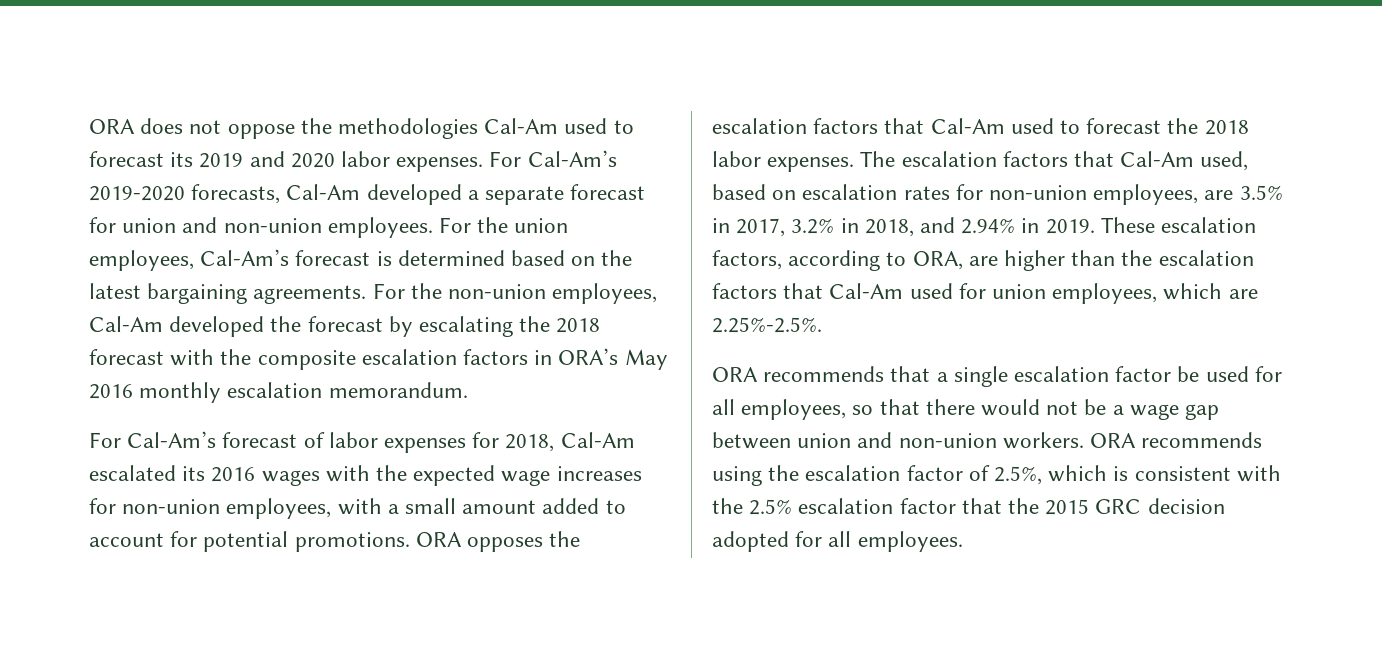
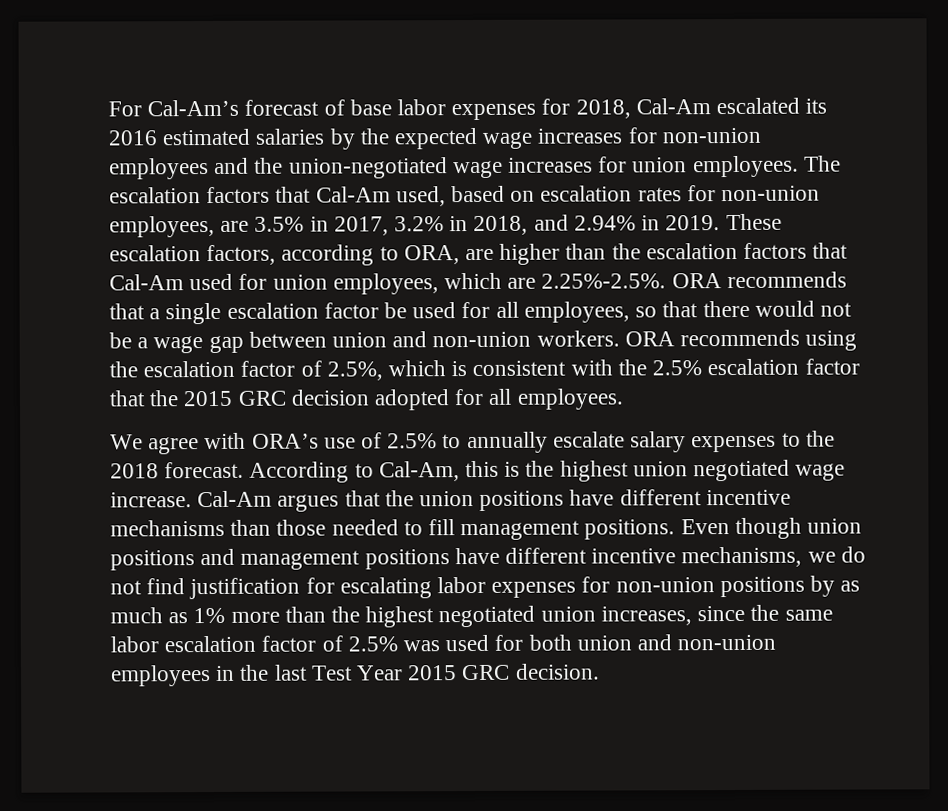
[89,118,634,139] [89,150,617,172] [89,184,646,205] [89,217,569,238] [89,249,633,271] [89,283,658,304] [89,316,601,337] [89,348,668,370] [89,382,468,403] ORA does not oppose the methodologies Cal-Am used to forecast its 2019 and 2020 labor expenses. For Cal-Am’s 2019-2020 forecasts, Cal-Am developed a separate forecast for union and non-union employees. For the union employees, Cal-Am’s forecast is determined based on the latest bargaining agreements. For the non-union employees, Cal-Am developed the forecast by escalating the 2018 forecast with the composite escalation factors in ORA’s May 2016 monthly escalation memorandum. // -> (108, 109) none
(325, 440) none -> [349,99,392,116] base
[261,465,370,486] wages with -> [162,128,356,150] estimated salaries by
[226,498,626,519] [89,531,581,552] [712,118,1249,135] [712,151,855,172] employees, with a small amount added to account for potential promotions. ORA opposes the escalation factors that Cal-Am used to forecast the 2018 labor expenses. -> [109,155,799,180] employees and the union-negotiated wage increases for union employees.
(822, 325) // -> (667, 281) none
(963, 541) none -> [110,430,835,455] [110,459,846,483] [110,489,791,512] [110,517,863,541] [110,546,866,571] [110,575,861,600] [110,604,833,628] [110,634,777,653] [110,663,600,687] // We agree with ORA’s use of 2.5% to annually escalate salary expenses to the 2018 forecast. According to Cal-Am, this is the highest union negotiated wage increase. Cal-Am argues that the union positions have different incentive mechanisms than those needed to fill management positions. Even though union positions and management positions have different incentive mechanisms, we do not find justification for escalating labor expenses for non-union positions by as much as 1% more than the highest negotiated union increases, since the same labor escalation factor of 2.5% was used for both union and non-union employees in the last Test Year 2015 GRC decision.

